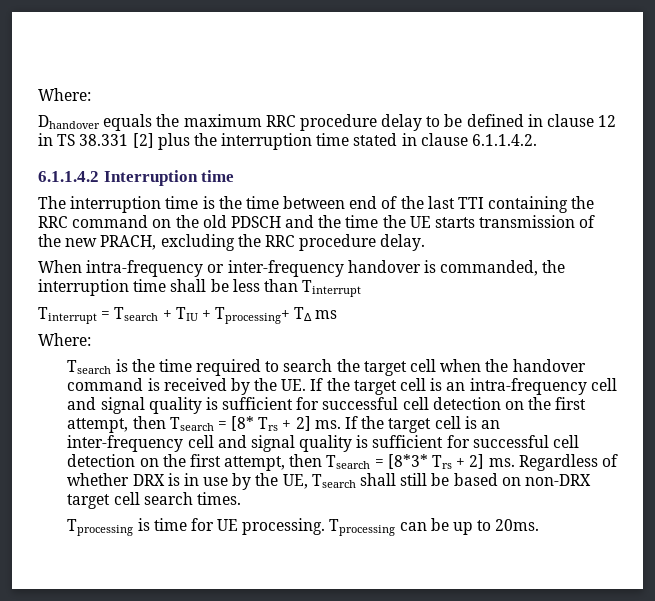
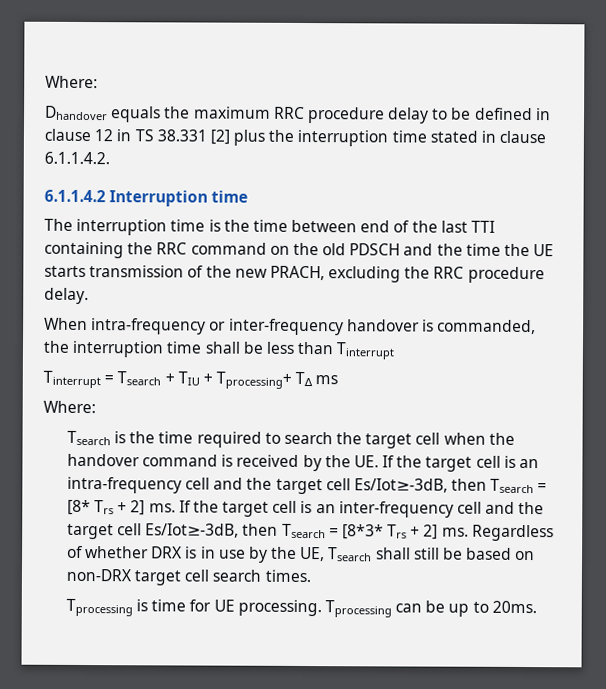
[100,397,587,414] [67,418,129,433] signal quality is sufficient for successful cell detection on the first attempt, -> [246,477,448,495] the target cell Es/Iot≥-3dB,
[250,435,580,452] [67,454,286,471] signal quality is sufficient for successful cell detection on the first attempt, -> [518,501,545,515] [66,523,240,540] the target cell Es/Iot≥-3dB,

